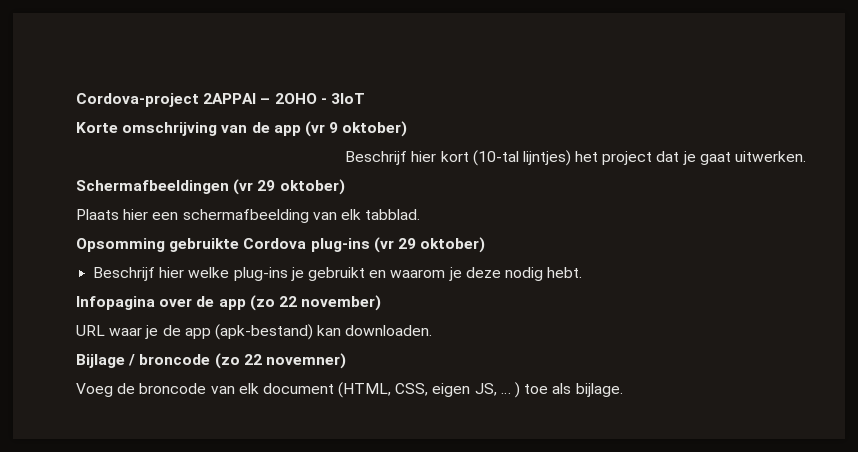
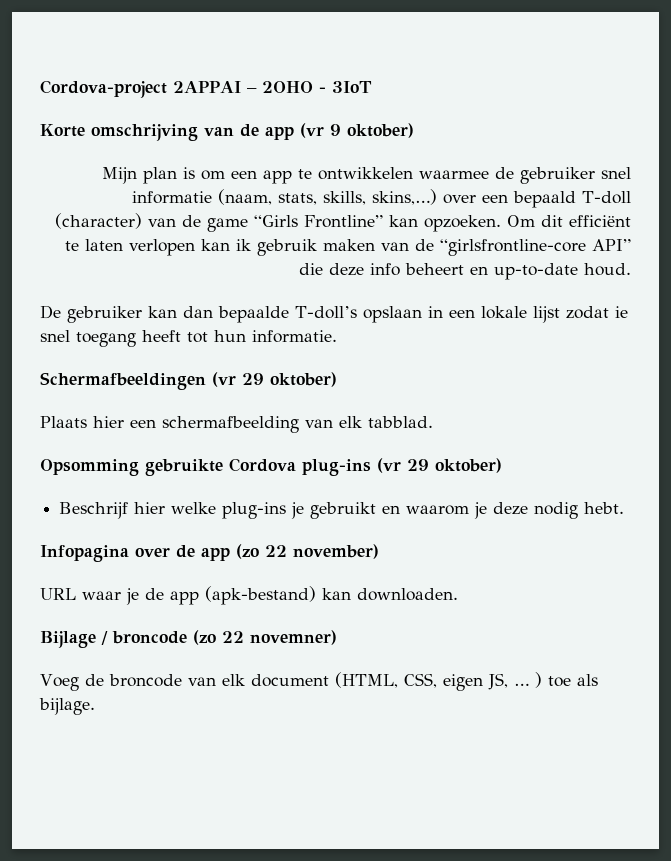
[345,150,806,166] Beschrijf hier kort (10-tal lijntjes) het project dat je gaat uitwerken. -> [102,167,631,184] [132,189,631,208] [55,213,631,232] [65,239,631,256] [299,263,631,280] [40,305,628,323] [40,330,337,347] Mijn plan is om een app te ontwikkelen waarmee de gebruiker snel informatie (naam, stats, skills, skins,…) over een bepaald T-doll (character) van de game “Girls Frontline” kan opzoeken. Om dit efficiënt te laten verlopen kan ik gebruik maken van de “girlsfrontline-core API” die deze info beheert en up-to-date houd. // De gebruiker kan dan bepaalde T-doll’s opslaan in een lokale lijst zodat ie snel toegang heeft tot hun informatie.

